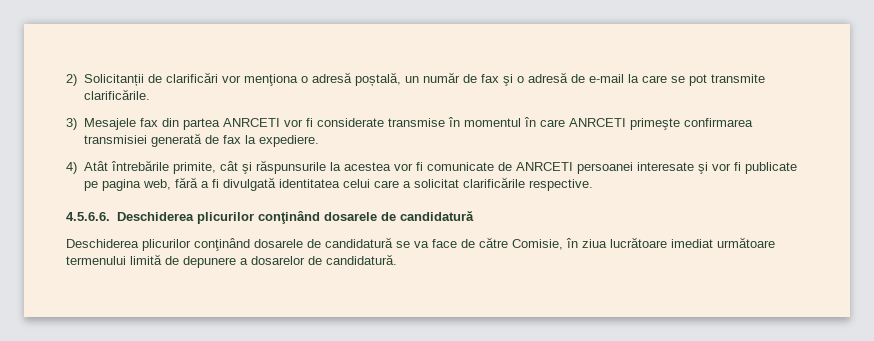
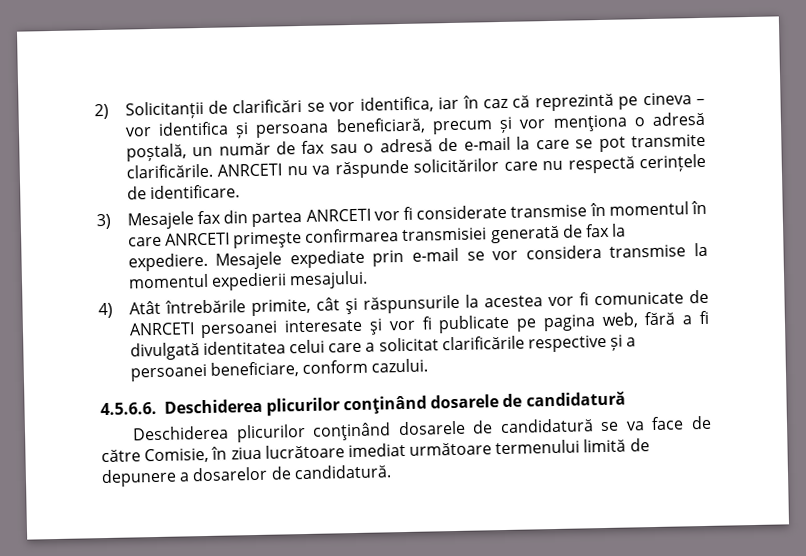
(218, 77) none -> [306,92,706,113] [124,116,514,139] se vor identifica, iar în caz că reprezintă pe cineva – vor identifica și persoana beneficiară, precum și
[502,74,513,86] şi -> [329,143,358,154] sau
(150, 94) none -> [217,153,706,179] [126,184,240,200] ANRCETI nu va răspunde solicitărilor care nu respectă cerințele de identificare.
(319, 141) none -> [215,242,709,270] [127,270,369,291] Mesajele expediate prin e-mail se vor considera transmise la momentul expedierii mesajului.
[528,179,593,191] respective. -> [527,334,637,353] [129,358,429,382] respective și a persoanei beneficiare, conform cazului.

